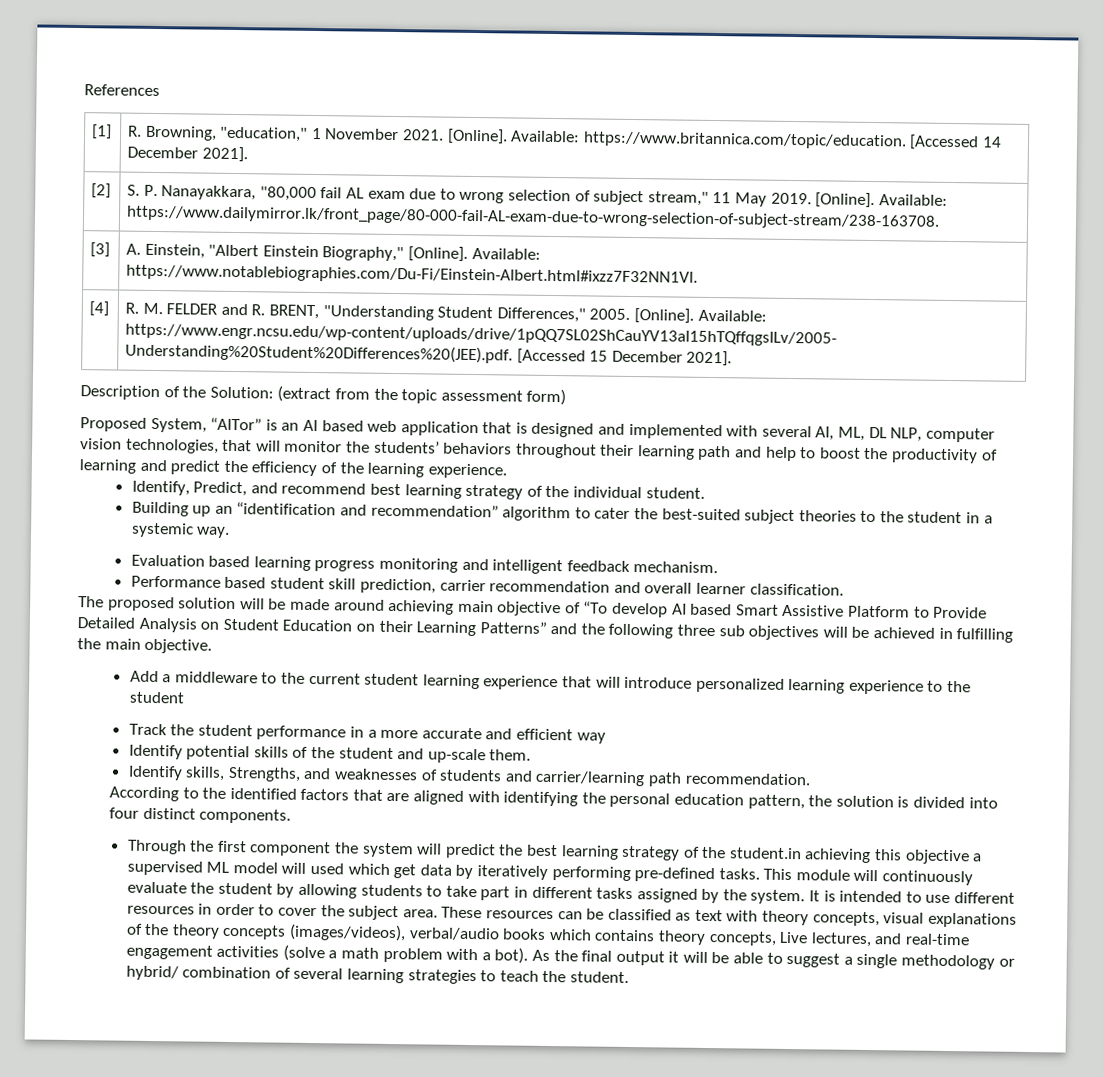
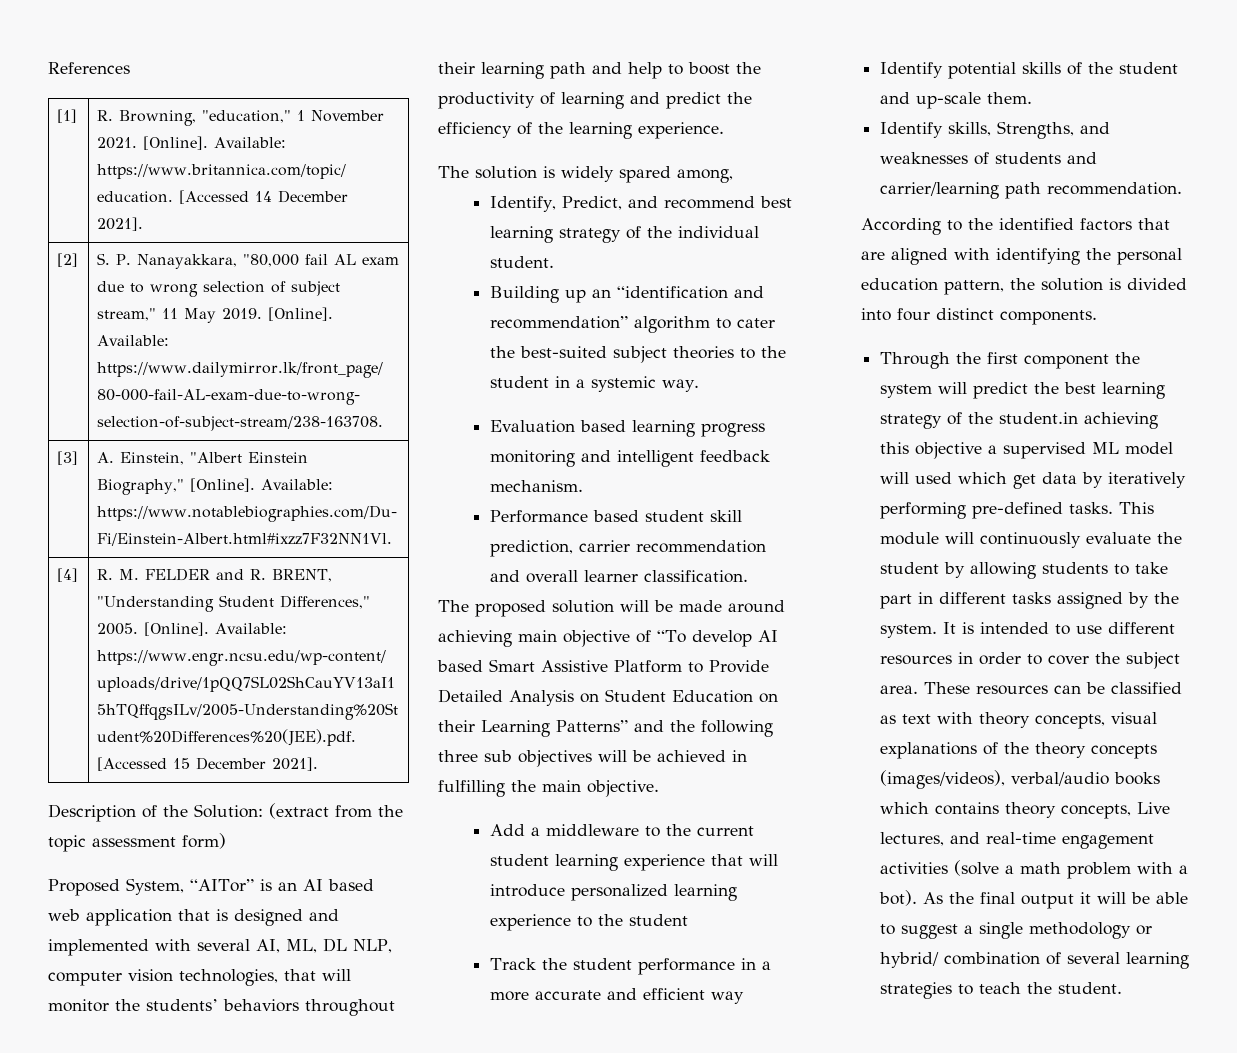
(507, 471) none -> [438,166,733,183] // The solution is widely spared among,

